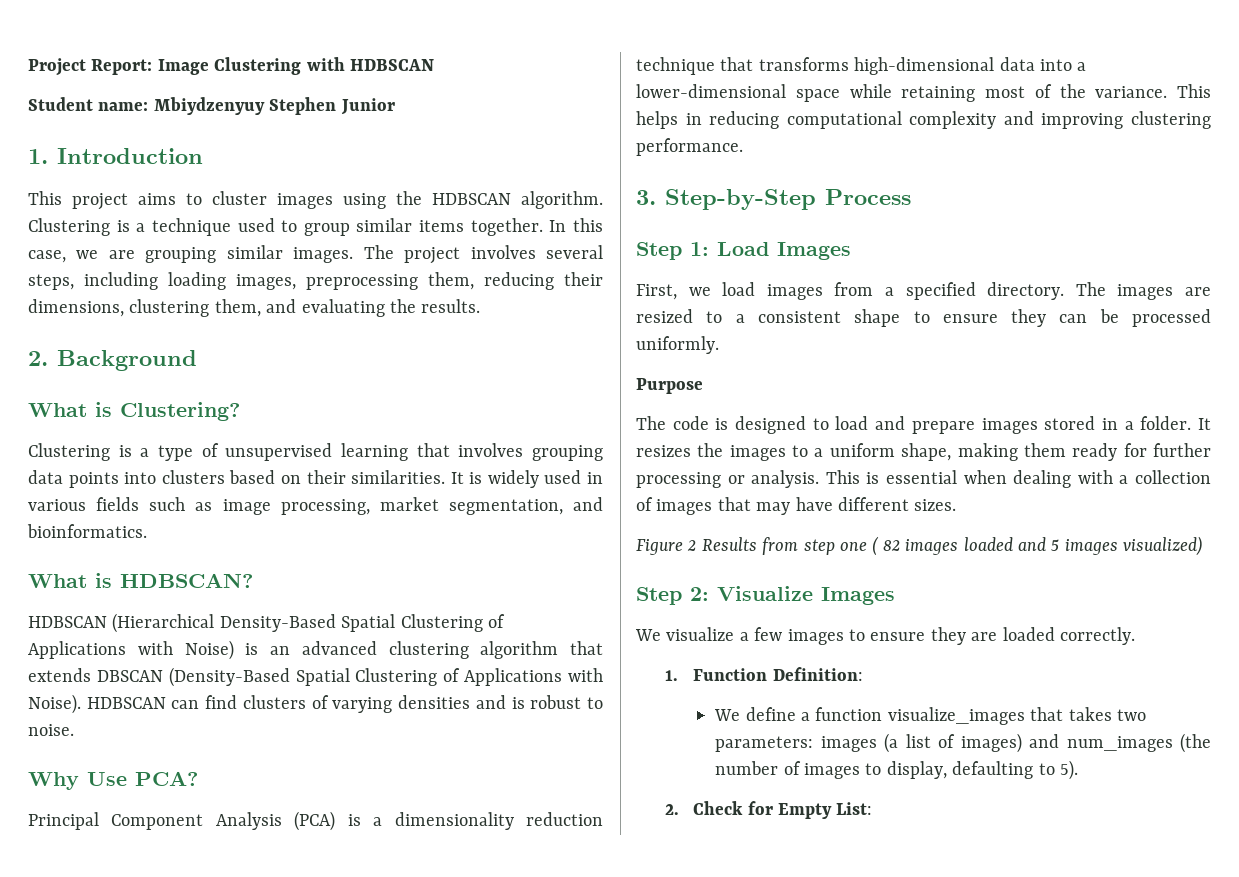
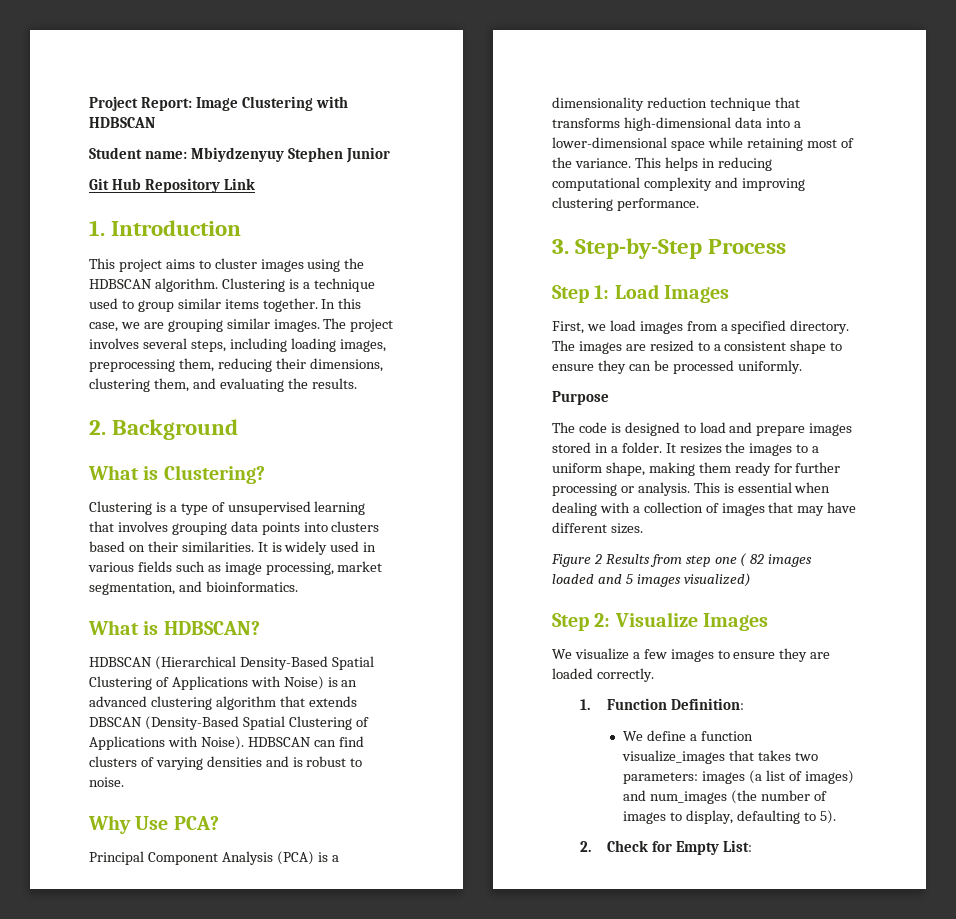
(395, 106) none -> [89,178,255,193] // Git Hub Repository Link

